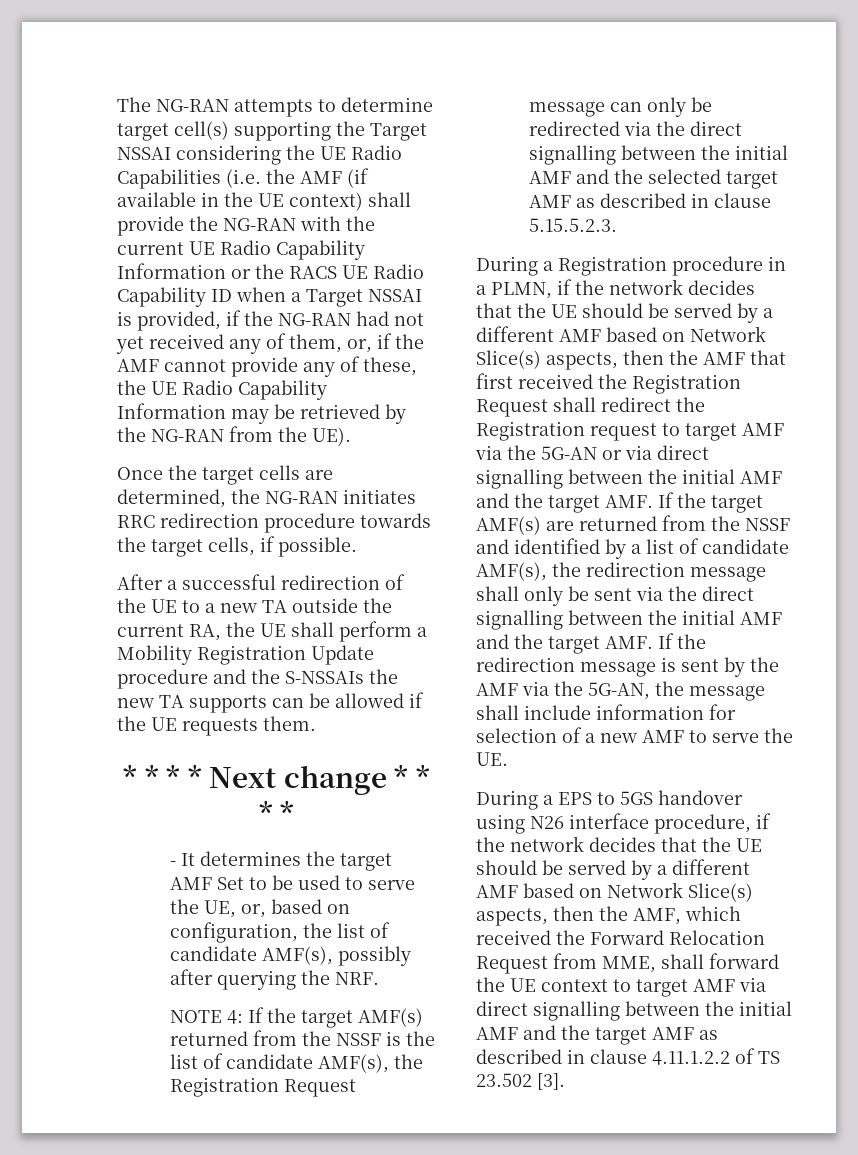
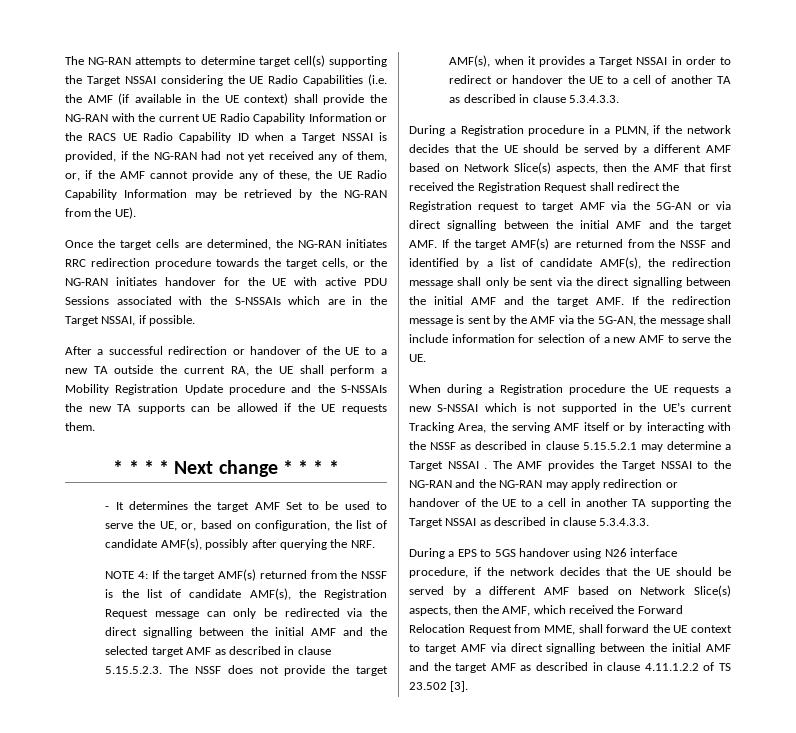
(255, 546) none -> [353,258,387,267] [65,277,387,286] [65,296,387,305] [65,316,136,326] or the NG-RAN initiates handover for the UE with active PDU Sessions associated with the S-NSSAIs which are in the Target NSSAI,
(380, 582) none -> [232,346,301,355] or handover
(617, 225) none -> [169,665,388,676] [449,55,731,67] [449,75,731,84] [449,94,619,103] The NSSF does not provide the target AMF(s), when it provides a Target NSSAI in order to redirect or handover the UE to a cell of another TA as described in clause 5.3.4.3.3.
(508, 759) none -> [409,384,731,395] [409,402,732,414] [409,422,731,433] [409,441,731,452] [409,460,731,471] [409,479,678,490] [409,498,731,509] [409,517,650,528] // When during a Registration procedure the UE requests a new S-NSSAI which is not supported in the UE’s current Tracking Area, the serving AMF itself or by interacting with the NSSF as described in clause 5.15.5.2.1 may determine a Target NSSAI . The AMF provides the Target NSSAI to the NG-RAN and the NG-RAN may apply redirection or handover of the UE to a cell in another TA supporting the Target NSSAI as described in clause 5.3.4.3.3.

